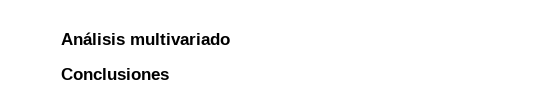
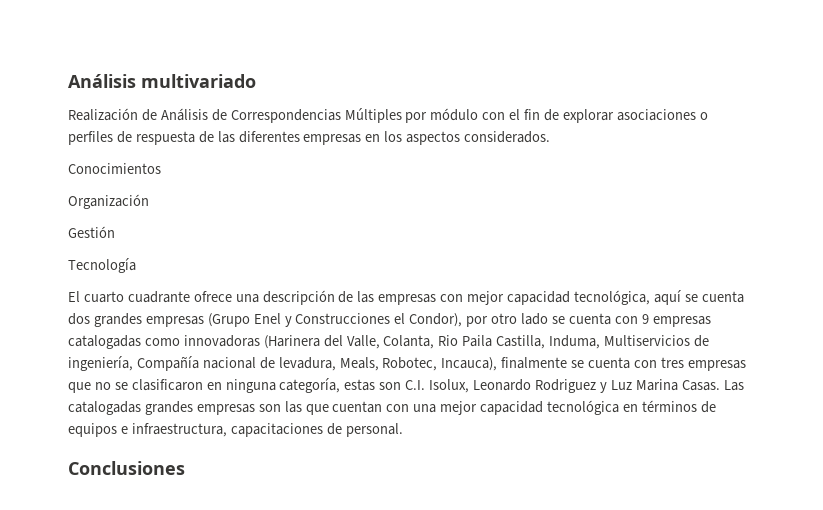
(230, 39) none -> [68,108,708,123] [68,131,551,145] [68,163,161,174] [68,194,149,209] [68,226,115,238] [68,258,136,273] [68,290,744,305] [68,313,711,327] [68,335,709,349] [68,356,746,371] [68,378,744,393] [68,400,716,415] [68,423,403,437] // Realización de Análisis de Correspondencias Múltiples por módulo con el fin de explorar asociaciones o perfiles de respuesta de las diferentes empresas en los aspectos considerados. // Conocimientos // Organización // Gestión // Tecnología // El cuarto cuadrante ofrece una descripción de las empresas con mejor capacidad tecnológica, aquí se cuenta dos grandes empresas (Grupo Enel y Construcciones el Condor), por otro lado se cuenta con 9 empresas catalogadas como innovadoras (Harinera del Valle, Colanta, Rio Paila Castilla, Induma, Multiservicios de ingeniería, Compañía nacional de levadura, Meals, Robotec, Incauca), finalmente se cuenta con tres empresas que no se clasificaron en ninguna categoría, estas son C.I. Isolux, Leonardo Rodriguez y Luz Marina Casas. Las catalogadas grandes empresas son las que cuentan con una mejor capacidad tecnológica en términos de equipos e infraestructura, capacitaciones de personal.

